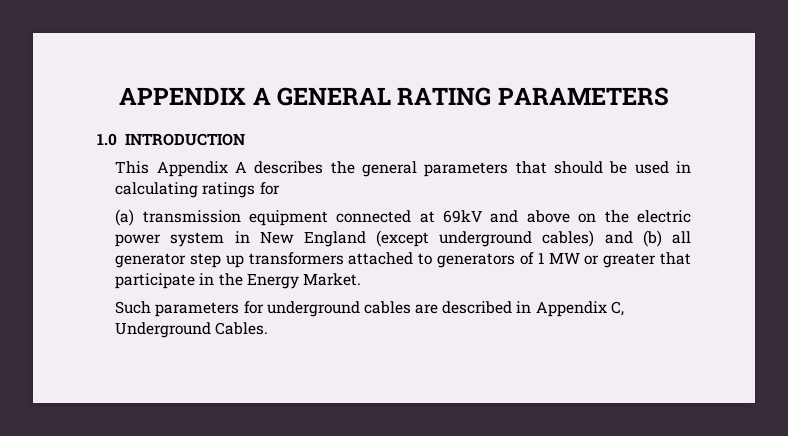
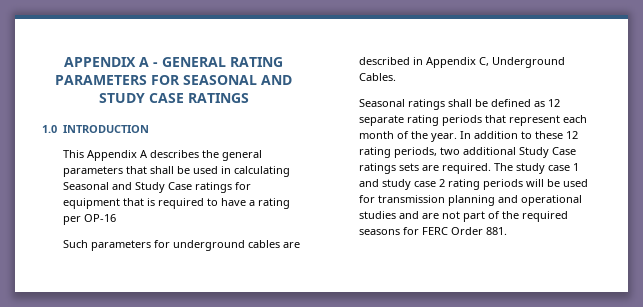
(271, 96) none -> [153,62,158,67] -
(669, 96) none -> [151,75,292,85] [98,93,249,103] FOR SEASONAL AND STUDY CASE RATINGS
[553,161,603,174] should -> [149,166,174,174] shall
[202,182,280,198] [115,209,691,226] [115,230,692,247] [115,252,691,268] [115,273,361,289] ratings for // (a) transmission equipment connected at 69kV and above on the electric power system in New England (except underground cables) and (b) all generator step up transformers attached to generators of 1 MW or greater that participate in the Energy Market. -> [62,182,251,193] [62,198,290,209] [62,214,116,225] Seasonal and Study Case ratings for equipment that is required to have a rating per OP-16
(269, 328) none -> [358,99,560,110] [358,115,587,126] [358,131,578,142] [358,147,576,158] [358,163,579,174] [358,179,588,190] [358,195,582,206] [358,211,568,222] [358,227,507,235] // Seasonal ratings shall be defined as 12 separate rating periods that represent each month of the year. In addition to these 12 rating periods, two additional Study Case ratings sets are required. The study case 1 and study case 2 rating periods will be used for transmission planning and operational studies and are not part of the required seasons for FERC Order 881.

